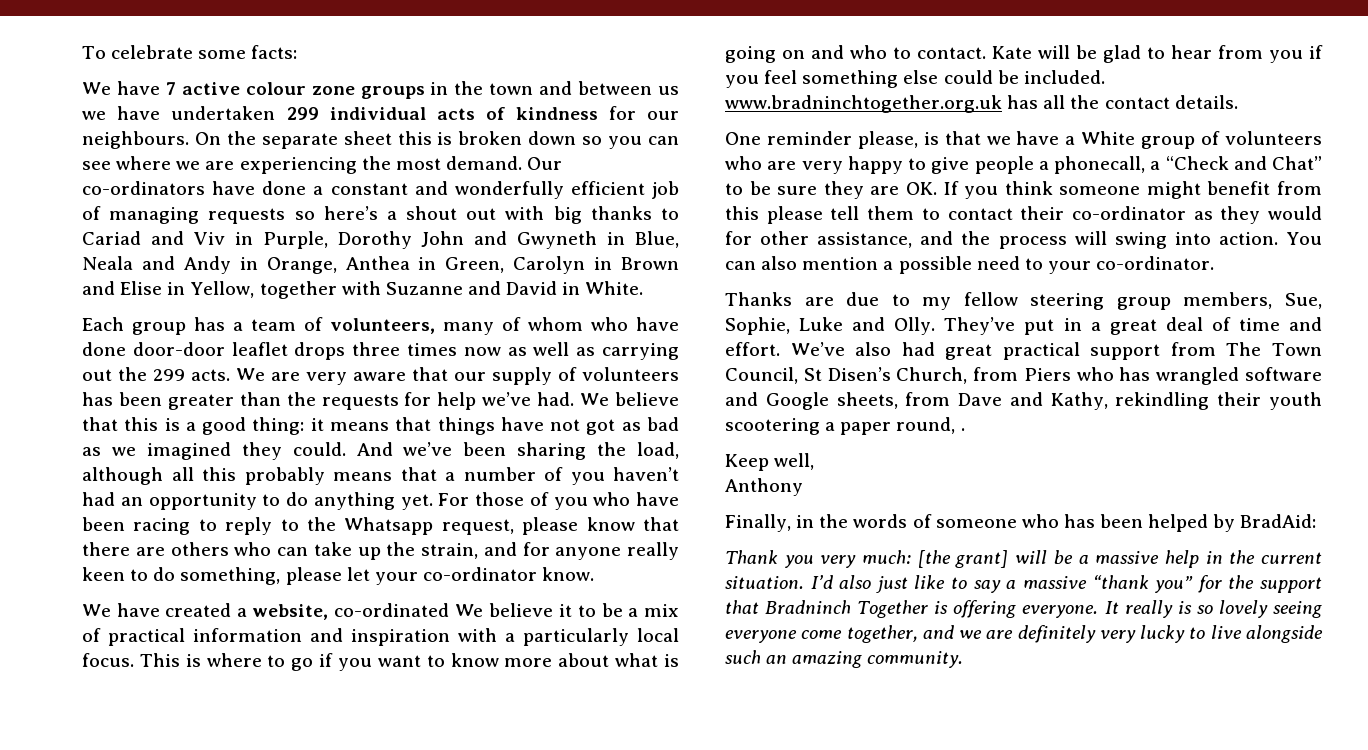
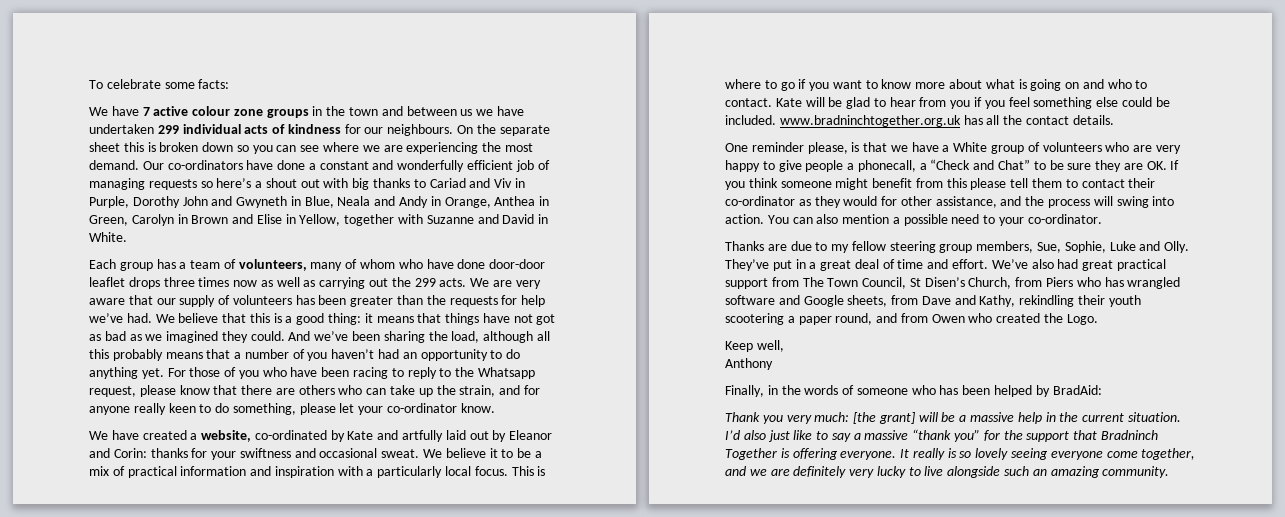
(449, 610) none -> [330,430,553,442] [89,448,420,460] by Kate and artfully laid out by Eleanor and Corin: thanks for your swiftness and occasional sweat.
[960,428,965,431] . -> [876,313,1098,325] and from Owen who created the Logo.

